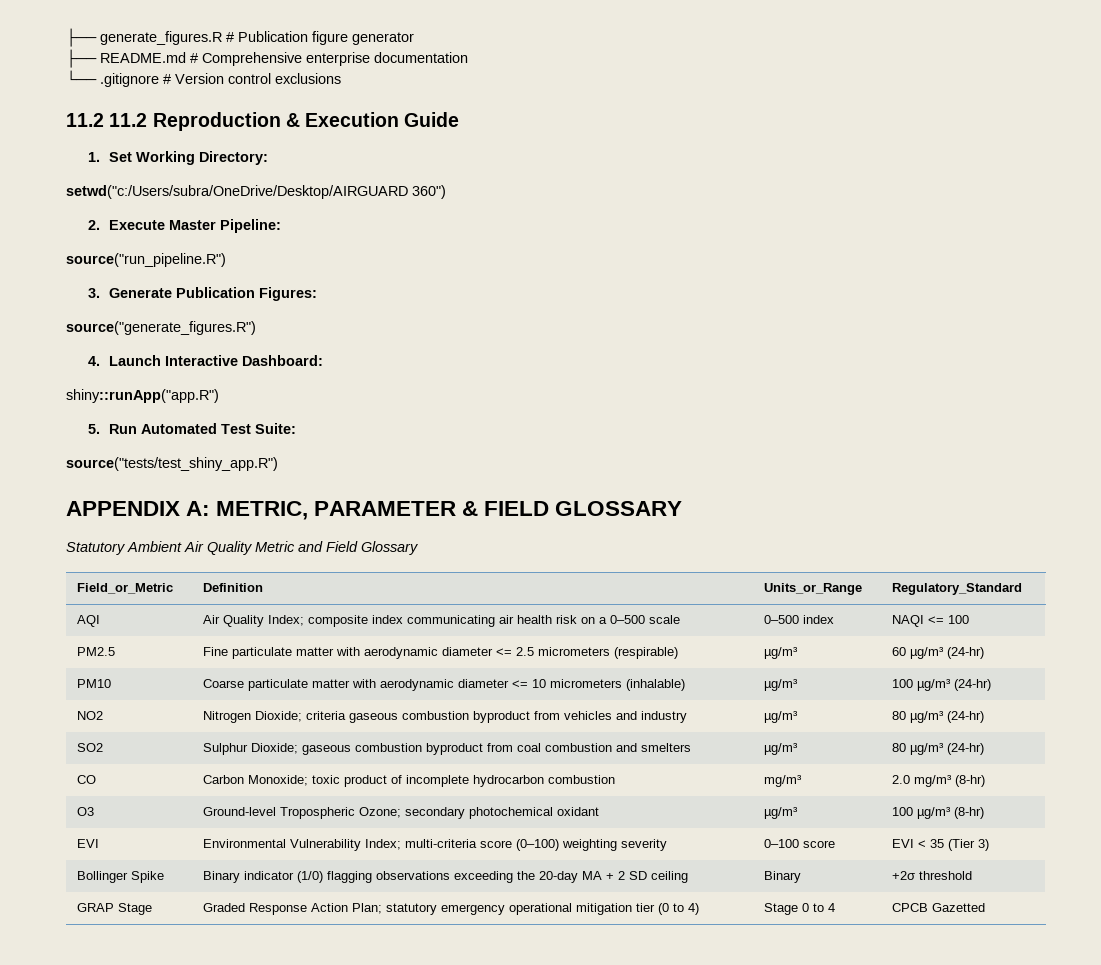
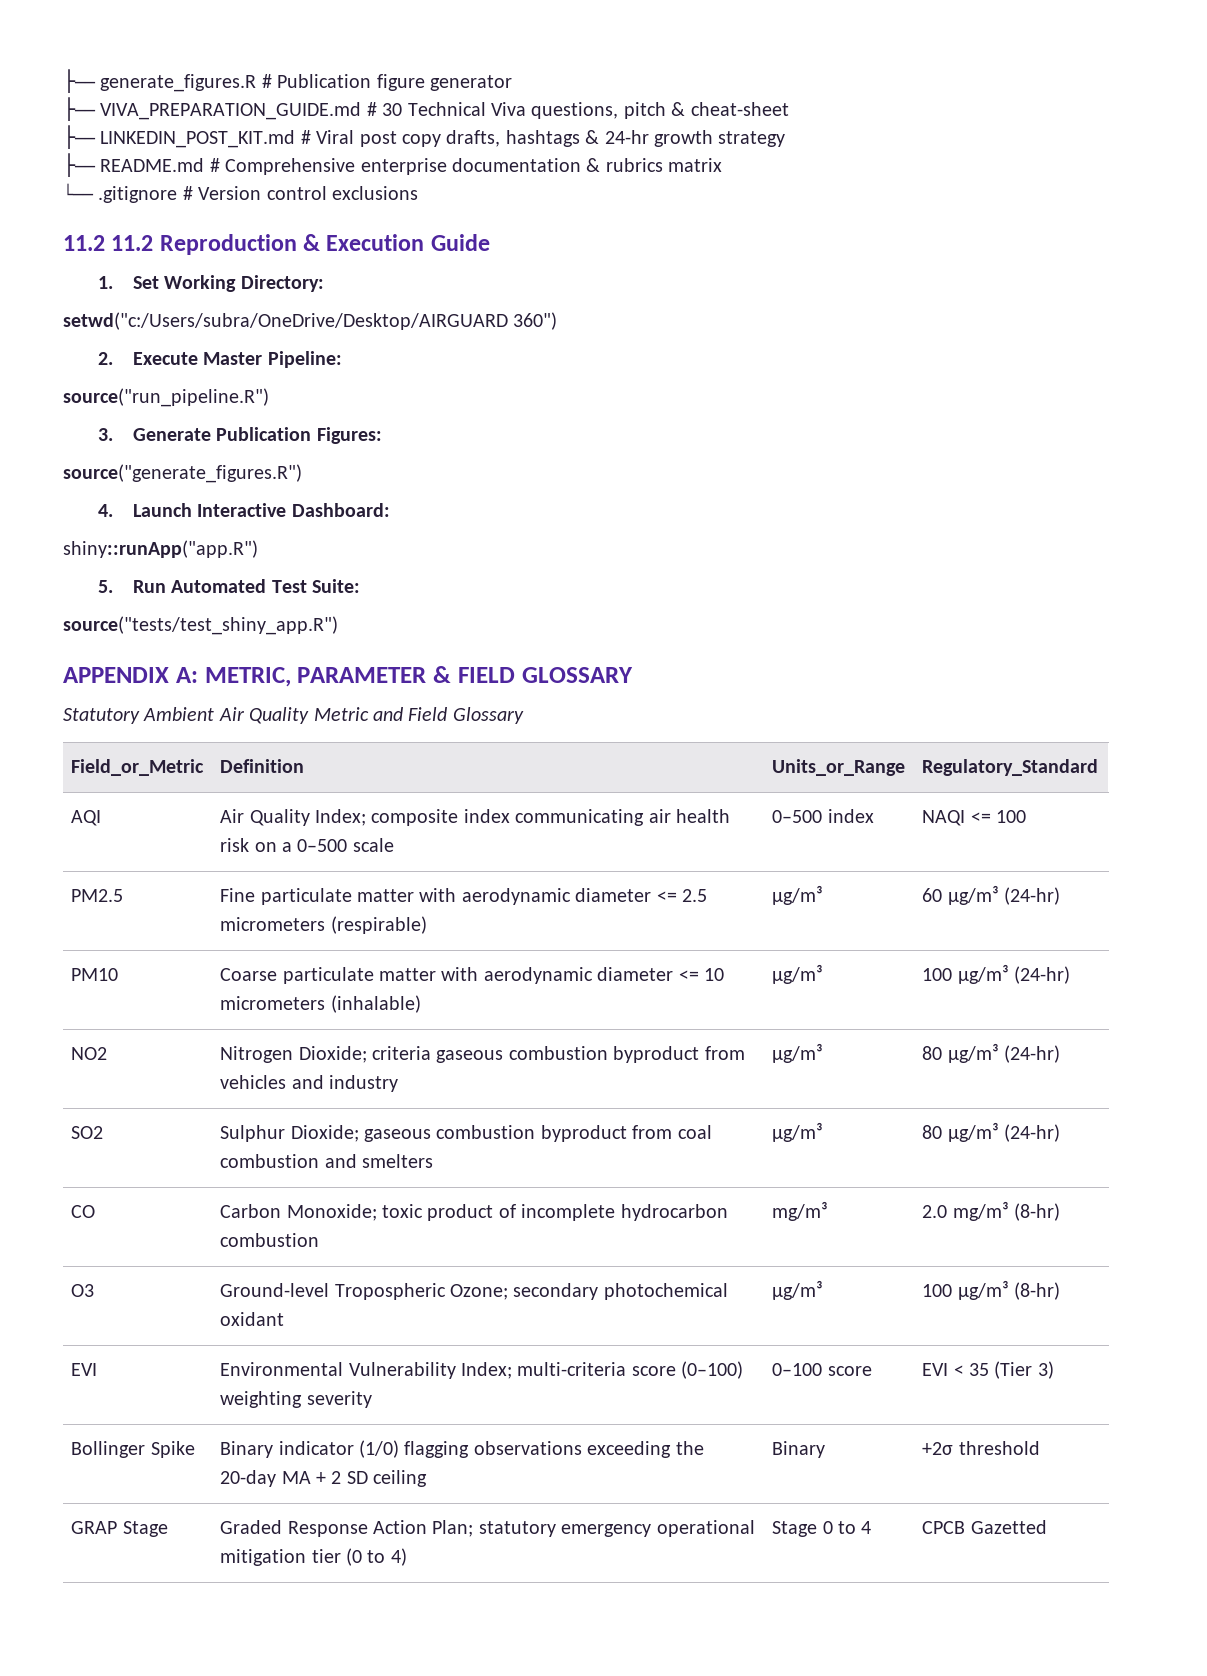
(414, 38) none -> [63,97,789,121] [63,125,786,149] // ├── VIVA_PREPARATION_GUIDE.md # 30 Technical Viva questions, pitch & cheat-sheet // ├── LINKEDIN_POST_KIT.md # Viral post copy drafts, hashtags & 24-hr growth strategy
(468, 57) none -> [586,158,723,172] & rubrics matrix

